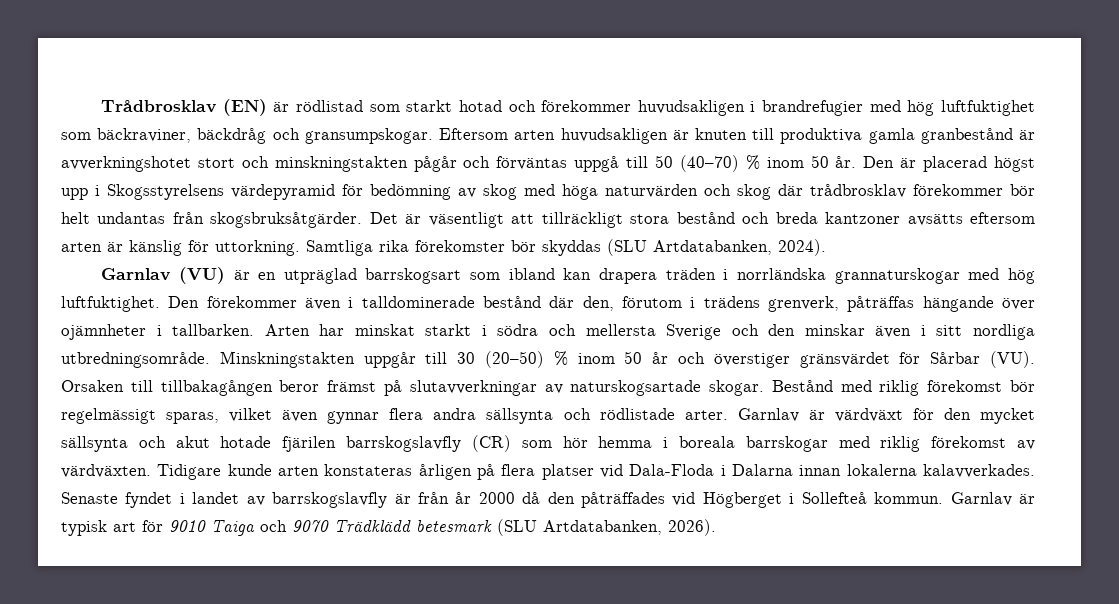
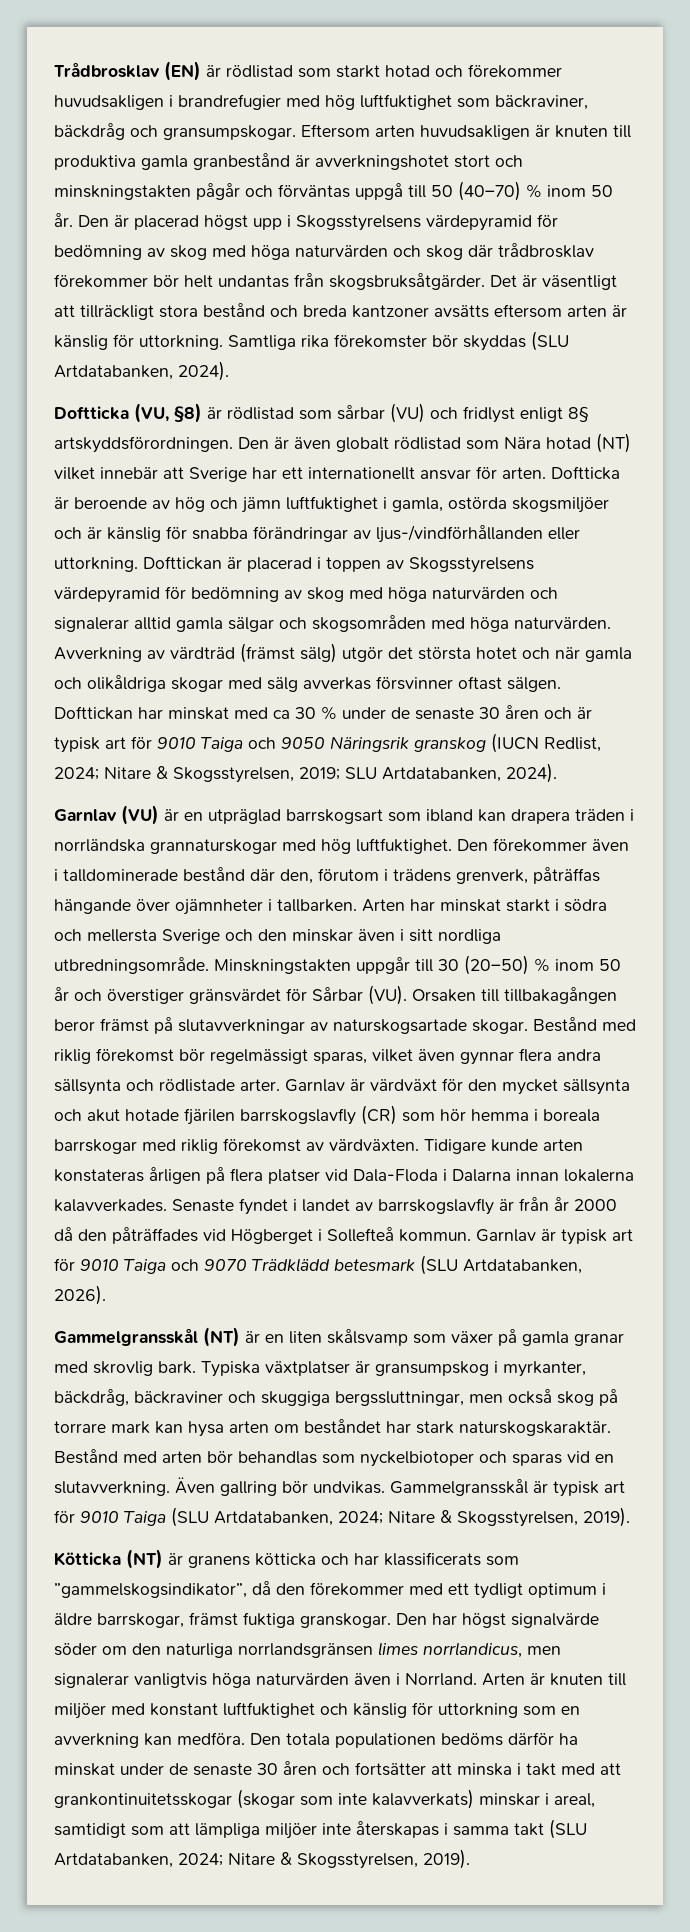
(826, 247) none -> [54,403,589,423] [54,433,631,453] [54,466,620,482] [54,496,609,513] [54,525,580,543] [54,556,534,573] [54,586,558,603] [54,615,611,632] [54,643,632,663] [54,675,561,692] [54,705,592,720] [54,733,601,753] [54,763,557,783] // Doftticka (VU, §8) är rödlistad som sårbar (VU) och fridlyst enligt 8§ artskyddsförordningen. Den är även globalt rödlistad som Nära hotad (NT) vilket innebär att Sverige har ett internationellt ansvar för arten. Doftticka är beroende av hög och jämn luftfuktighet i gamla, ostörda skogsmiljöer och är känslig för snabba förändringar av ljus-/vindförhållanden eller uttorkning. Dofttickan är placerad i toppen av Skogsstyrelsens värdepyramid för bedömning av skog med höga naturvärden och signalerar alltid gamla sälgar och skogsområden med höga naturvärden. Avverkning av värdträd (främst sälg) utgör det största hotet och när gamla och olikåldriga skogar med sälg avverkas försvinner oftast sälgen. Dofttickan har minskat med ca 30 % under de senaste 30 åren och är typisk art för 9010 Taiga och 9050 Näringsrik granskog (IUCN Redlist, 2024; Nitare & Skogsstyrelsen, 2019; SLU Artdatabanken, 2024).
(716, 527) none -> [54,1327,624,1347] [54,1361,586,1377] [54,1389,618,1406] [54,1419,611,1437] [54,1449,614,1467] [54,1477,625,1497] [54,1507,630,1527] [54,1549,519,1569] [54,1581,606,1599] [54,1612,599,1628] [54,1642,561,1658] [54,1673,626,1688] [54,1702,580,1719] [54,1732,578,1748] [54,1761,621,1776] [54,1789,595,1809] [54,1819,587,1839] [54,1849,470,1869] // Gammelgransskål (NT) är en liten skålsvamp som växer på gamla granar med skrovlig bark. Typiska växtplatser är gransumpskog i myrkanter, bäckdråg, bäckraviner och skuggiga bergssluttningar, men också skog på torrare mark kan hysa arten om beståndet har stark naturskogskaraktär. Bestånd med arten bör behandlas som nyckelbiotoper och sparas vid en slutavverkning. Även gallring bör undvikas. Gammelgransskål är typisk art för 9010 Taiga (SLU Artdatabanken, 2024; Nitare & Skogsstyrelsen, 2019). // Kötticka (NT) är granens kötticka och har klassificerats som ”gammelskogsindikator”, då den förekommer med ett tydligt optimum i äldre barrskogar, främst fuktiga granskogar. Den har högst signalvärde söder om den naturliga norrlandsgränsen limes norrlandicus, men signalerar vanligtvis höga naturvärden även i Norrland. Arten är knuten till miljöer med konstant luftfuktighet och känslig för uttorkning som en avverkning kan medföra. Den totala populationen bedöms därför ha minskat under de senaste 30 åren och fortsätter att minska i takt med att grankontinuitetsskogar (skogar som inte kalavverkats) minskar i areal, samtidigt som att lämpliga miljöer inte återskapas i samma takt (SLU Artdatabanken, 2024; Nitare & Skogsstyrelsen, 2019).

